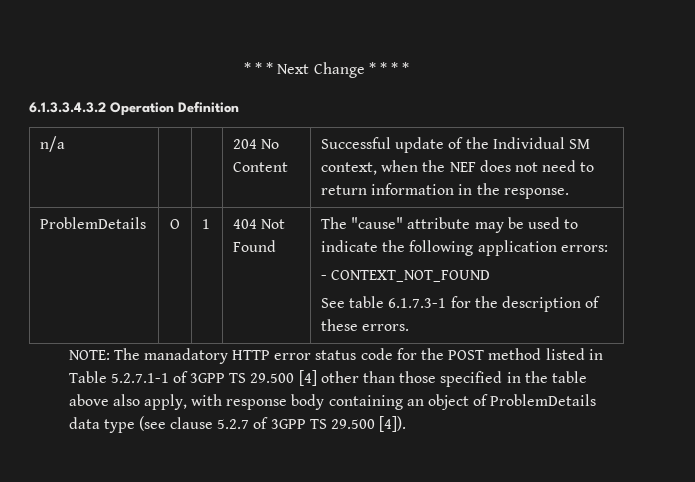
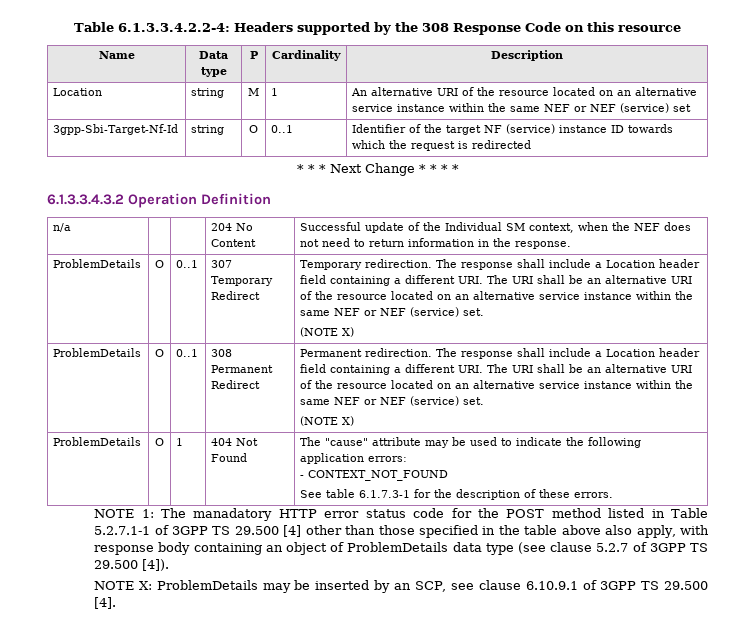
(243, 68) none -> [74,22,681,35] [98,51,135,59] [199,51,228,59] [200,67,227,77] [249,51,258,59] [272,50,341,61] [490,50,563,61] [53,88,103,96] [191,88,225,98] [248,88,259,96] [271,88,279,96] [351,87,698,96] [352,103,692,113] [53,124,179,135] [191,125,225,135] [249,125,258,133] [271,125,294,133] [352,124,674,135] [352,140,532,151] Table 6.1.3.3.4.2.2-4: Headers supported by the 308 Response Code on this resource // Name | Data type | P | Cardinality | Description // Location | string | M | 1 | An alternative URI of the resource located on an alternative service instance within the same NEF or NEF (service) set // 3gpp-Sbi-Target-Nf-Id | string | O | 0..1 | Identifier of the target NF (service) instance ID towards which the request is redirected //
(569, 193) none -> [53,259,142,268] [155,260,164,268] [176,260,199,268] [211,260,233,268] [211,276,274,286] [211,291,261,300] [300,259,701,270] [300,275,693,286] [300,291,694,300] [300,307,485,317] [300,327,355,337] [53,348,142,357] [155,349,164,357] [176,349,199,357] [211,349,233,357] [211,365,274,373] [211,380,261,389] [300,348,701,359] [300,364,693,375] [300,380,694,389] [300,396,485,406] [300,416,355,426] // ProblemDetails | O | 0..1 | 307 Temporary Redirect | Temporary redirection. The response shall include a Location header field containing a different URI. The URI shall be an alternative URI of the resource located on an alternative service instance within the same NEF or NEF (service) set. // (NOTE X) // ProblemDetails | O | 0..1 | 308 Permanent Redirect | Permanent redirection. The response shall include a Location header field containing a different URI. The URI shall be an alternative URI of the resource located on an alternative service instance within the same NEF or NEF (service) set. // (NOTE X)
[68,350,110,360] NOTE: -> [94,509,154,518] NOTE 1:
(407, 424) none -> [94,580,708,593] [94,597,117,609] // NOTE X: ProblemDetails may be inserted by an SCP, see clause 6.10.9.1 of 3GPP TS 29.500 [4].

